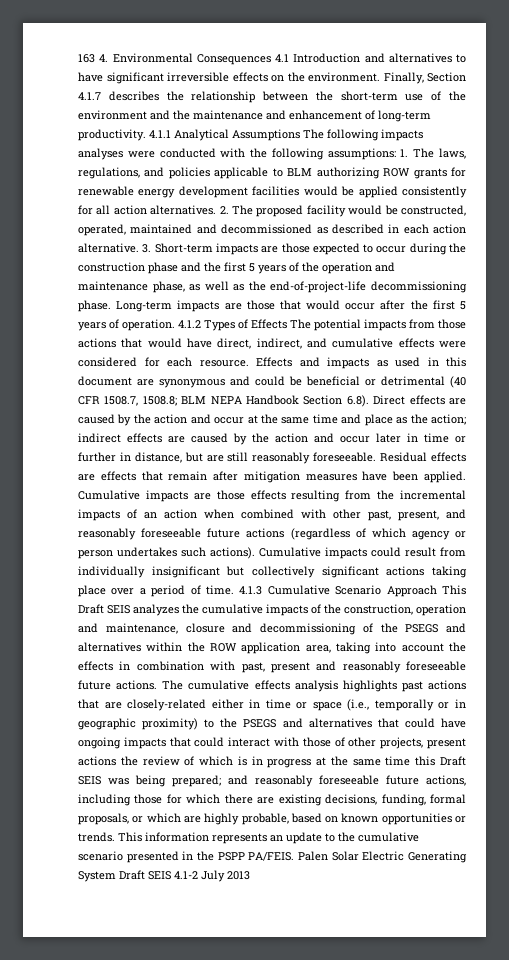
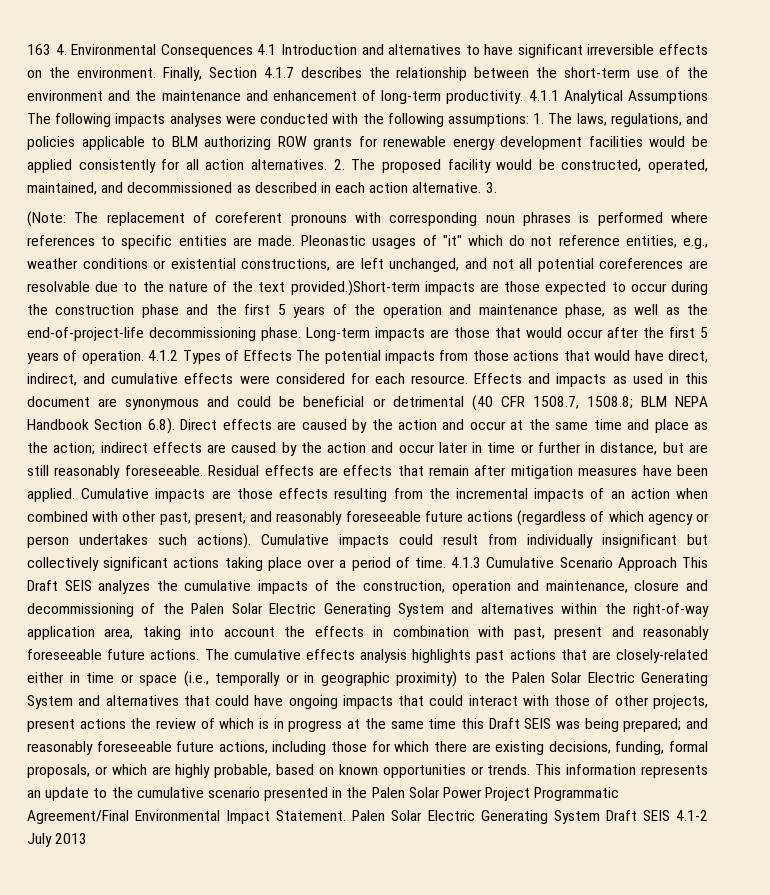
[130,224,193,234] maintained -> [27,182,97,195] maintained,
[154,243,213,253] Short-term -> [27,211,709,227] [27,235,708,249] [27,258,709,272] [27,280,420,296] // (Note: The replacement of coreferent pronouns with corresponding noun phrases is performed where references to specific entities are made. Pleonastic usages of "it" which do not reference entities, e.g., weather conditions or existential constructions, are left unchanged, and not all potential coreferences are resolvable due to the nature of the text provided.)Short-term
[405,624,439,633] PSEGS -> [191,603,444,617] Palen Solar Electric Generating System
[210,643,237,652] ROW -> [632,603,709,617] right-of-way
[243,719,277,728] PSEGS -> [511,672,708,686] [27,695,73,709] Palen Solar Electric Generating System
[217,852,295,861] PSPP PA/FEIS. -> [371,787,620,801] [27,810,347,824] Palen Solar Power Project Programmatic Agreement/Final Environmental Impact Statement.

